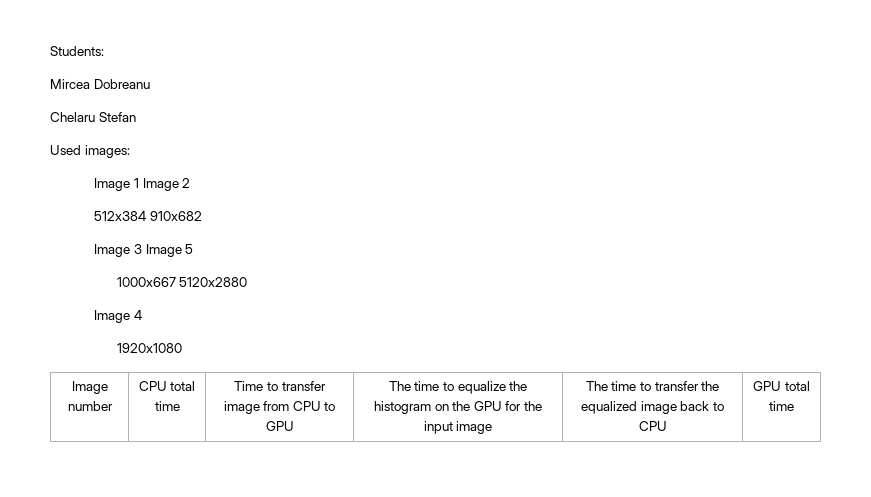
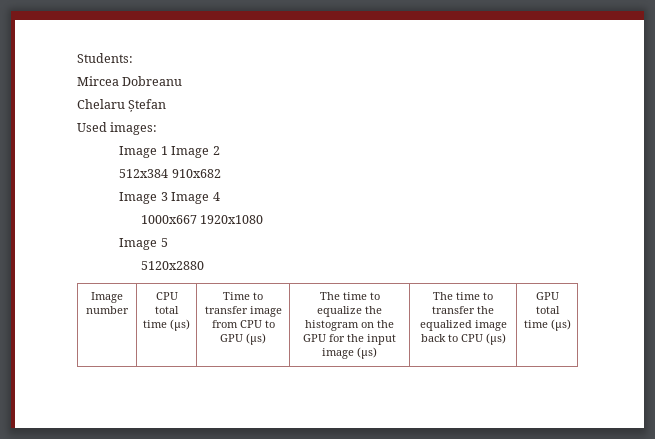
[98,112,136,122] Stefan -> [128,99,167,112] Ștefan
(182, 250) none -> [212,192,220,201] [140,215,264,224] [119,238,158,250] 4 // 1000x667 1920x1080 // Image
[116,277,176,287] 1000x667 -> (168, 242) none
[94,310,143,323] [116,343,182,353] // Image 4 // 1920x1080 -> (204, 265) none
(180, 406) none -> [170,319,190,331] (μs)
(294, 426) none -> [246,333,266,345] (μs)
(493, 427) none -> [357,347,377,359] (μs)
(667, 426) none -> [485,333,506,345] (μs)
(794, 406) none -> [550,319,571,331] (μs)

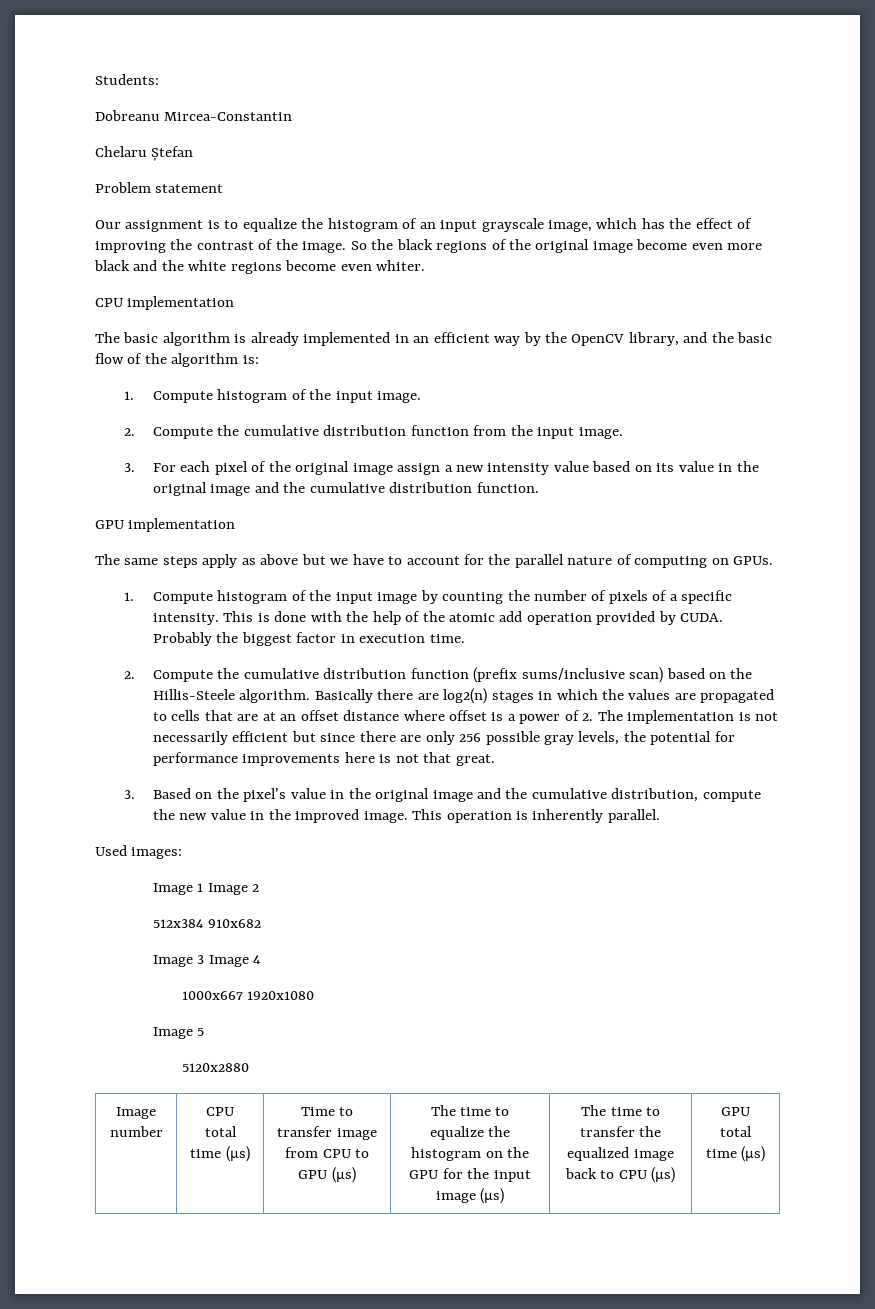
[77,76,119,86] Mircea -> (159, 79) none
(183, 81) none -> [164,112,293,121] Mircea-Constantin
(167, 105) none -> [95,182,224,193] [95,218,753,232] [95,239,763,253] [94,260,426,274] [95,296,235,310] [95,332,773,346] [95,353,259,367] [123,389,422,403] [123,425,623,439] [123,461,759,475] [152,482,539,496] [95,518,236,532] [95,554,774,568] [123,590,733,604] [152,611,724,625] [152,632,465,646] [123,667,753,683] [152,688,775,704] [152,710,779,724] [152,731,735,745] [152,752,495,766] [123,788,761,802] [152,809,660,823] // Problem statement // Our assignment is to equalize the histogram of an input grayscale image, which has the effect of improving the contrast of the image. So the black regions of the original image become even more black and the white regions become even whiter. // CPU implementation // The basic algorithm is already implemented in an efficient way by the OpenCV library, and the basic flow of the algorithm is: // 1. Compute histogram of the input image. // 2. Compute the cumulative distribution function from the input image. // 3. For each pixel of the original image assign a new intensity value based on its value in the original image and the cumulative distribution function. // GPU implementation // The same steps apply as above but we have to account for the parallel nature of computing on GPUs. // 1. Compute histogram of the input image by counting the number of pixels of a specific intensity. This is done with the help of the atomic add operation provided by CUDA. Probably the biggest factor in execution time. // 2. Compute the cumulative distribution function (prefix sums/inclusive scan) based on the Hillis-Steele algorithm. Basically there are log2(n) stages in which the values are propagated to cells that are at an offset distance where offset is a power of 2. The implementation is not necessarily efficient but since there are only 256 possible gray levels, the potential for performance improvements here is not that great. // 3. Based on the pixel’s value in the original image and the cumulative distribution, compute the new value in the improved image. This operation is inherently parallel.

